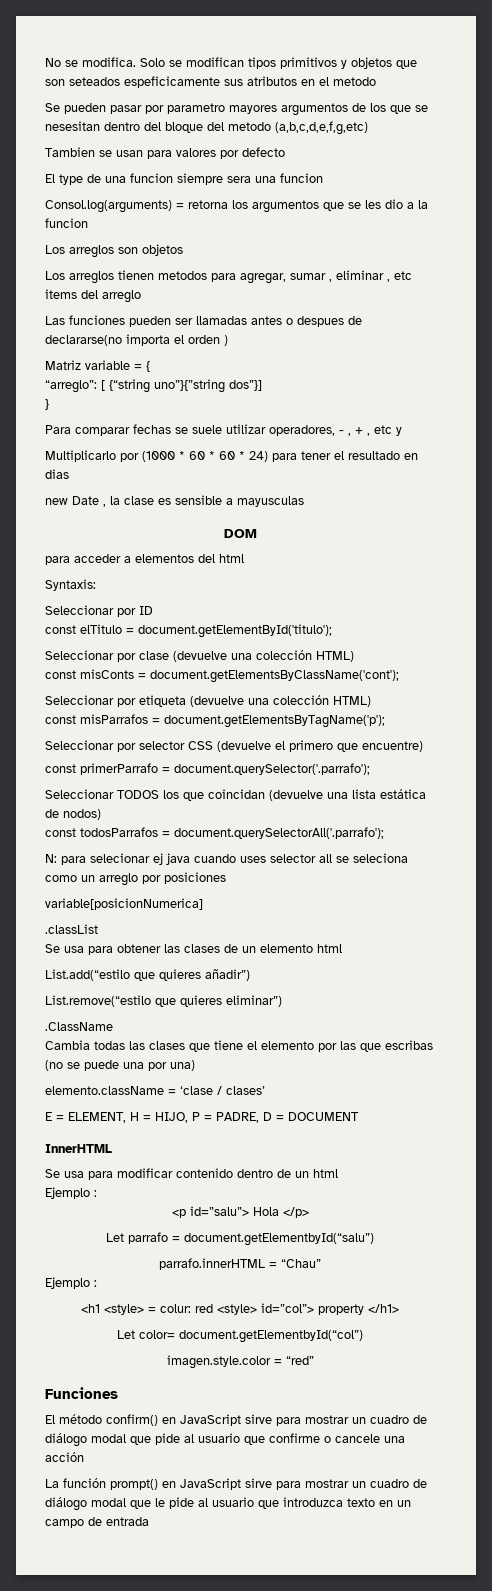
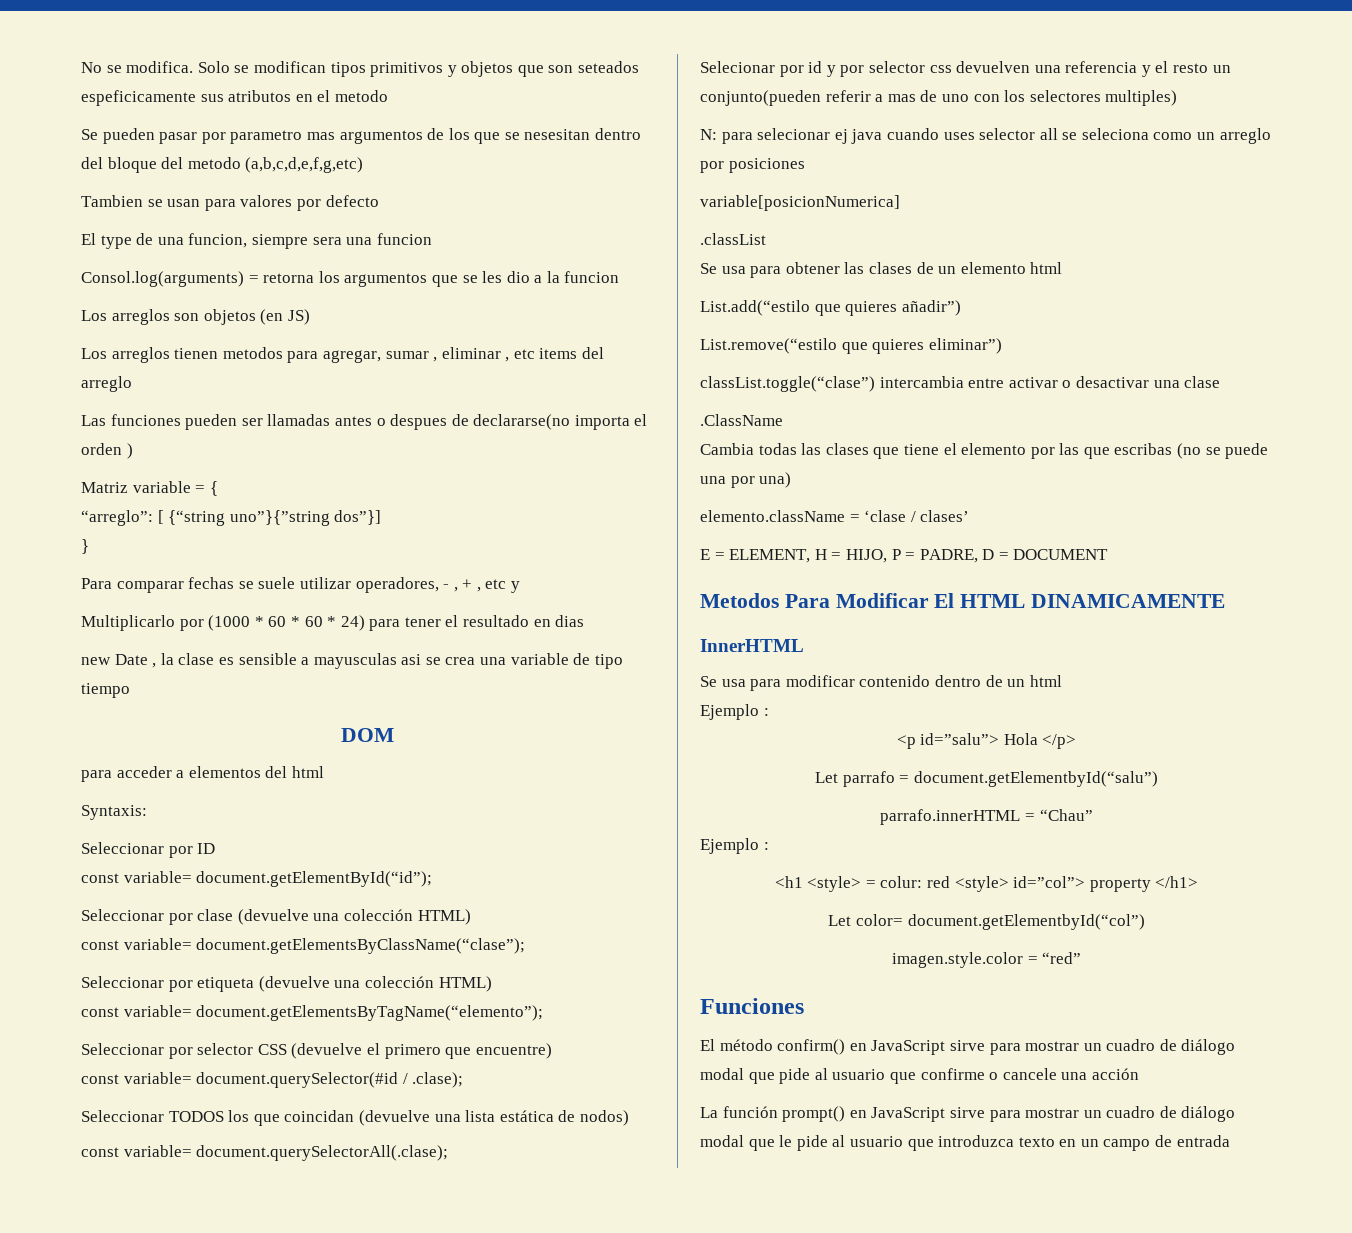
[229,105,277,114] mayores -> [306,132,335,140] mas
[130,173,173,183] funcion -> [188,233,248,248] funcion,
(183, 250) none -> [260,309,310,325] (en JS)
(304, 501) none -> [401,653,623,669] [81,683,130,698] asi se crea una variable de tipo tiempo
[80,624,332,638] elTitulo = document.getElementById('titulo'); -> [123,871,433,887] variable= document.getElementById(“id”);
[80,669,399,683] misConts = document.getElementsByClassName('cont'); -> [123,938,526,954] variable= document.getElementsByClassName(“clase”);
[80,714,385,728] misParrafos = document.getElementsByTagName('p'); -> [123,1005,544,1021] variable= document.getElementsByTagName(“elemento”);
[80,763,370,775] primerParrafo = document.querySelector('.parrafo'); -> [123,1072,464,1088] variable= document.querySelector(#id / .clase);
[80,827,384,839] todosParrafos = document.querySelectorAll('.parrafo'); -> [123,1145,449,1161] [700,61,1231,77] [700,90,1178,106] variable= document.querySelectorAll(.clase); // Selecionar por id y por selector css devuelven una referencia y el resto un conjunto(pueden referir a mas de uno con los selectores multiples)
(282, 1001) none -> [700,376,1221,392] // classList.toggle(“clase”) intercambia entre activar o desactivar una clase
(359, 1116) none -> [700,593,1226,608] // Metodos Para Modificar El HTML DINAMICAMENTE

